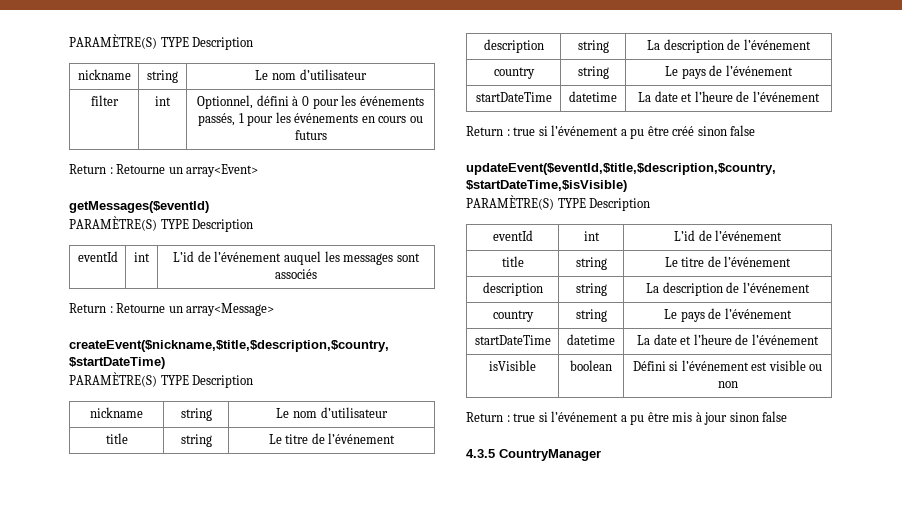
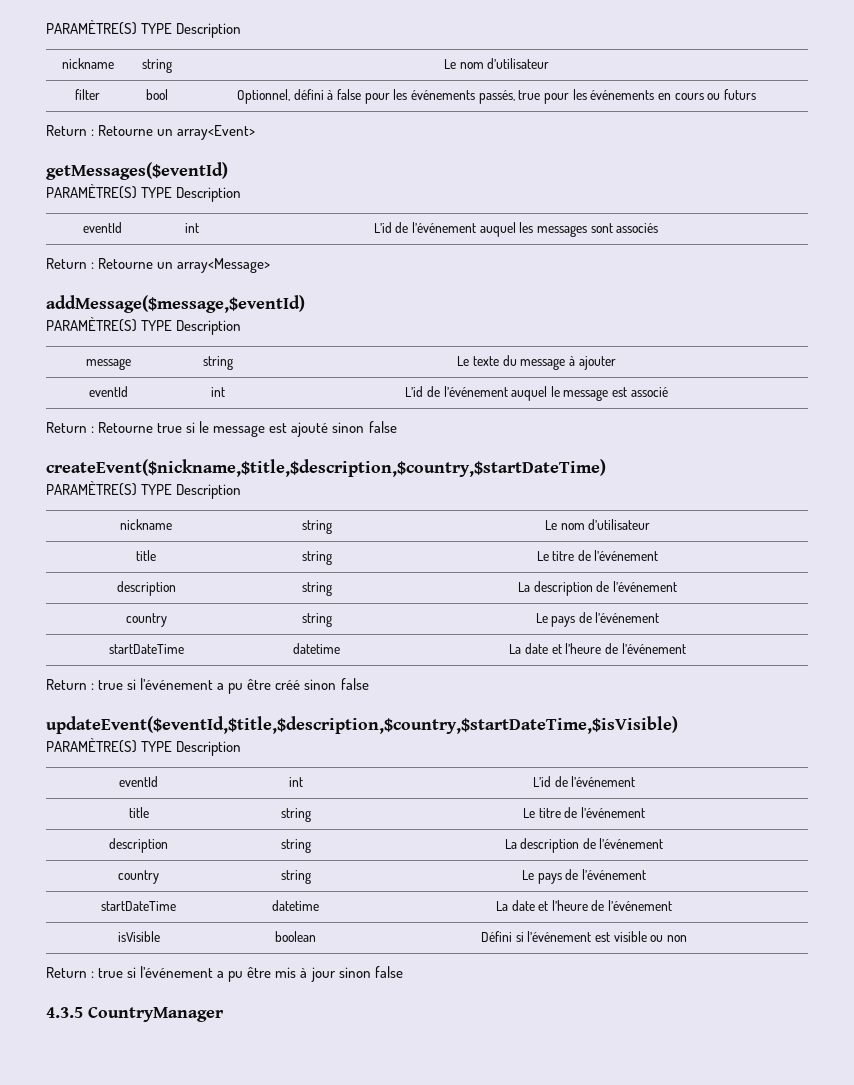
[155,96,171,106] int -> [146,89,168,100] bool
[302,96,309,106] 0 -> [337,89,362,100] false
[238,113,244,123] 1 -> [518,90,541,100] true
(275, 309) none -> [46,295,305,313] [46,317,242,335] [85,358,131,370] [202,356,233,370] [457,355,616,370] [88,386,128,397] [210,387,225,397] [405,386,668,401] [46,421,397,437] // addMessage($message,$eventId) // PARAMÈTRE(S) TYPE Description // message | string | Le texte du message à ajouter // eventId | int | L’id de l’événement auquel le message est associé // Return : Retourne true si le message est ajouté sinon false

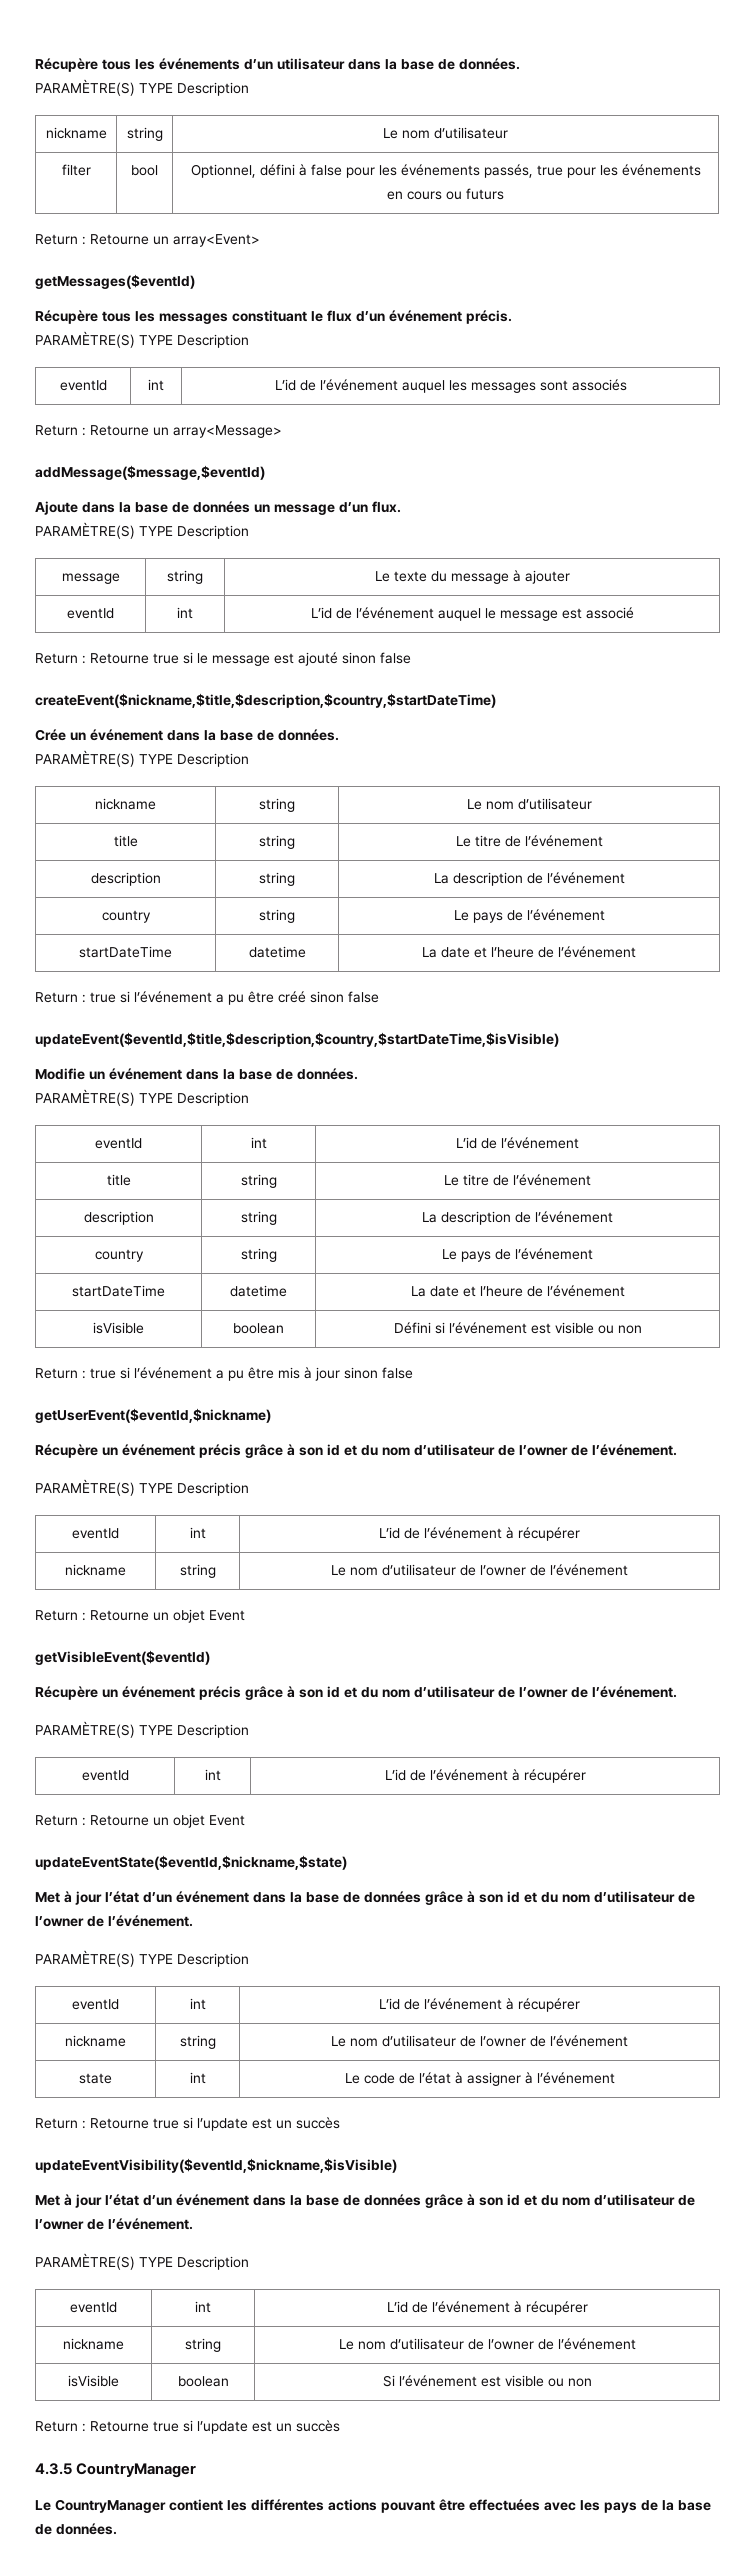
(46, 27) none -> [35,58,520,72] Récupère tous les événements d’un utilisateur dans la base de données. //
(228, 171) none -> [35,310,512,324] // Récupère tous les messages constituant le flux d’un événement précis.
(305, 304) none -> [35,501,401,515] // Ajoute dans la base de données un message d’un flux.
(606, 468) none -> [35,729,339,741] // Crée un événement dans la base de données.
(678, 725) none -> [35,1068,358,1080] // Modifie un événement dans la base de données.
[46,1007,224,1022] 4.3.5 CountryManager -> [35,1408,271,1423] [35,1444,677,1458] [35,1479,249,1496] [72,1528,119,1539] [189,1527,206,1539] [379,1527,580,1541] [65,1564,126,1576] [179,1564,216,1578] [331,1564,628,1576] [35,1609,245,1623] [35,1650,210,1665] [35,1686,677,1700] [35,1721,249,1738] [81,1770,129,1781] [204,1769,221,1781] [384,1769,586,1783] [35,1814,245,1828] [35,1855,347,1870] [35,1891,695,1905] [35,1915,193,1927] [35,1950,249,1967] [72,1999,119,2010] [189,1998,206,2010] [379,1998,580,2012] [65,2035,126,2047] [179,2035,216,2049] [331,2035,628,2047] [79,2073,112,2084] [189,2072,206,2084] [344,2072,615,2086] [35,2117,340,2131] [35,2158,397,2173] [35,2194,695,2208] [35,2218,193,2230] [35,2253,249,2270] [70,2302,117,2313] [195,2301,212,2313] [386,2301,588,2315] [63,2338,124,2350] [185,2338,222,2352] [338,2338,636,2350] [68,2375,119,2387] [177,2376,229,2387] [382,2375,592,2387] [35,2420,340,2434] [35,2463,197,2478] [35,2499,711,2513] [35,2523,117,2535] getUserEvent($eventId,$nickname) // Récupère un événement précis grâce à son id et du nom d’utilisateur de l’owner de l’événement. // PARAMÈTRE(S) TYPE Description // eventId | int | L’id de l’événement à récupérer // nickname | string | Le nom d’utilisateur de l’owner de l’événement // Return : Retourne un objet Event // getVisibleEvent($eventId) // Récupère un événement précis grâce à son id et du nom d’utilisateur de l’owner de l’événement. // PARAMÈTRE(S) TYPE Description // eventId | int | L’id de l’événement à récupérer // Return : Retourne un objet Event // updateEventState($eventId,$nickname,$state) // Met à jour l’état d’un événement dans la base de données grâce à son id et du nom d’utilisateur de l’owner de l’événement. // PARAMÈTRE(S) TYPE Description // eventId | int | L’id de l’événement à récupérer // nickname | string | Le nom d’utilisateur de l’owner de l’événement // state | int | Le code de l’état à assigner à l’événement // Return : Retourne true si l’update est un succès // updateEventVisibility($eventId,$nickname,$isVisible) // Met à jour l’état d’un événement dans la base de données grâce à son id et du nom d’utilisateur de l’owner de l’événement. // PARAMÈTRE(S) TYPE Description // eventId | int | L’id de l’événement à récupérer // nickname | string | Le nom d’utilisateur de l’owner de l’événement // isVisible | boolean | Si l’événement est visible ou non // Return : Retourne true si l’update est un succès // 4.3.5 CountryManager // Le CountryManager contient les différentes actions pouvant être effectuées avec les pays de la base de données.

